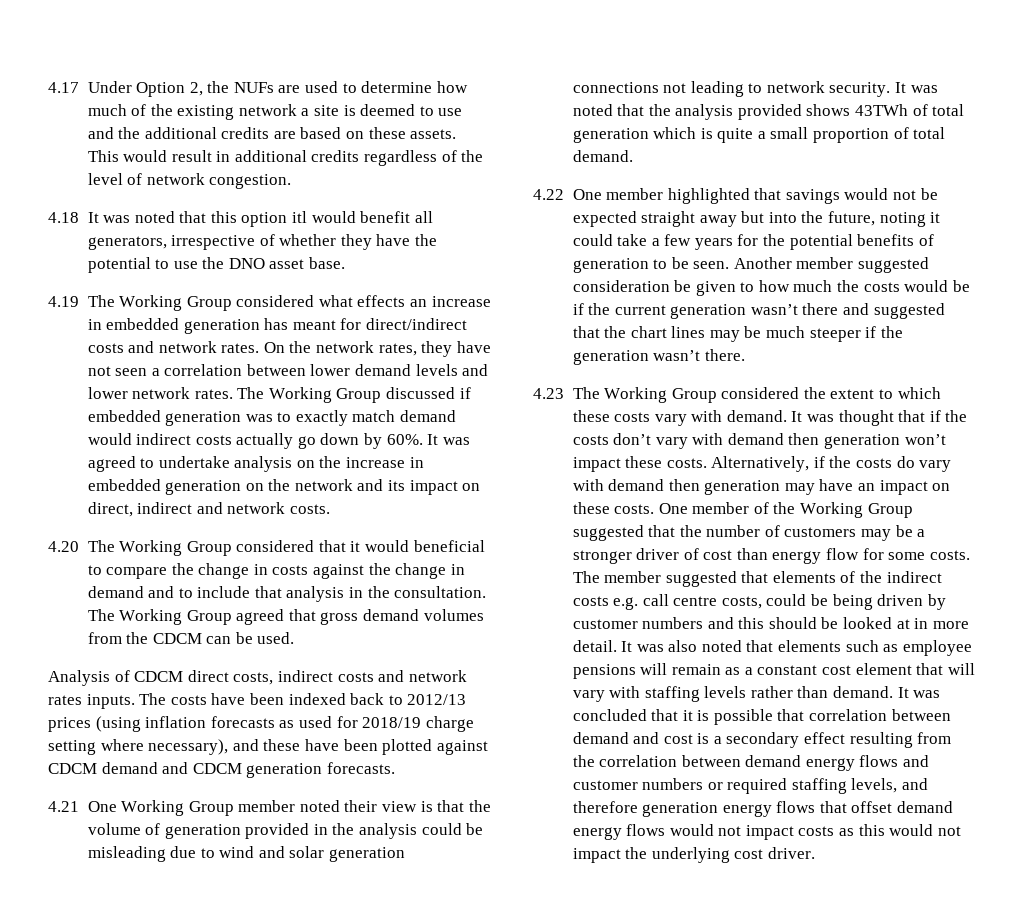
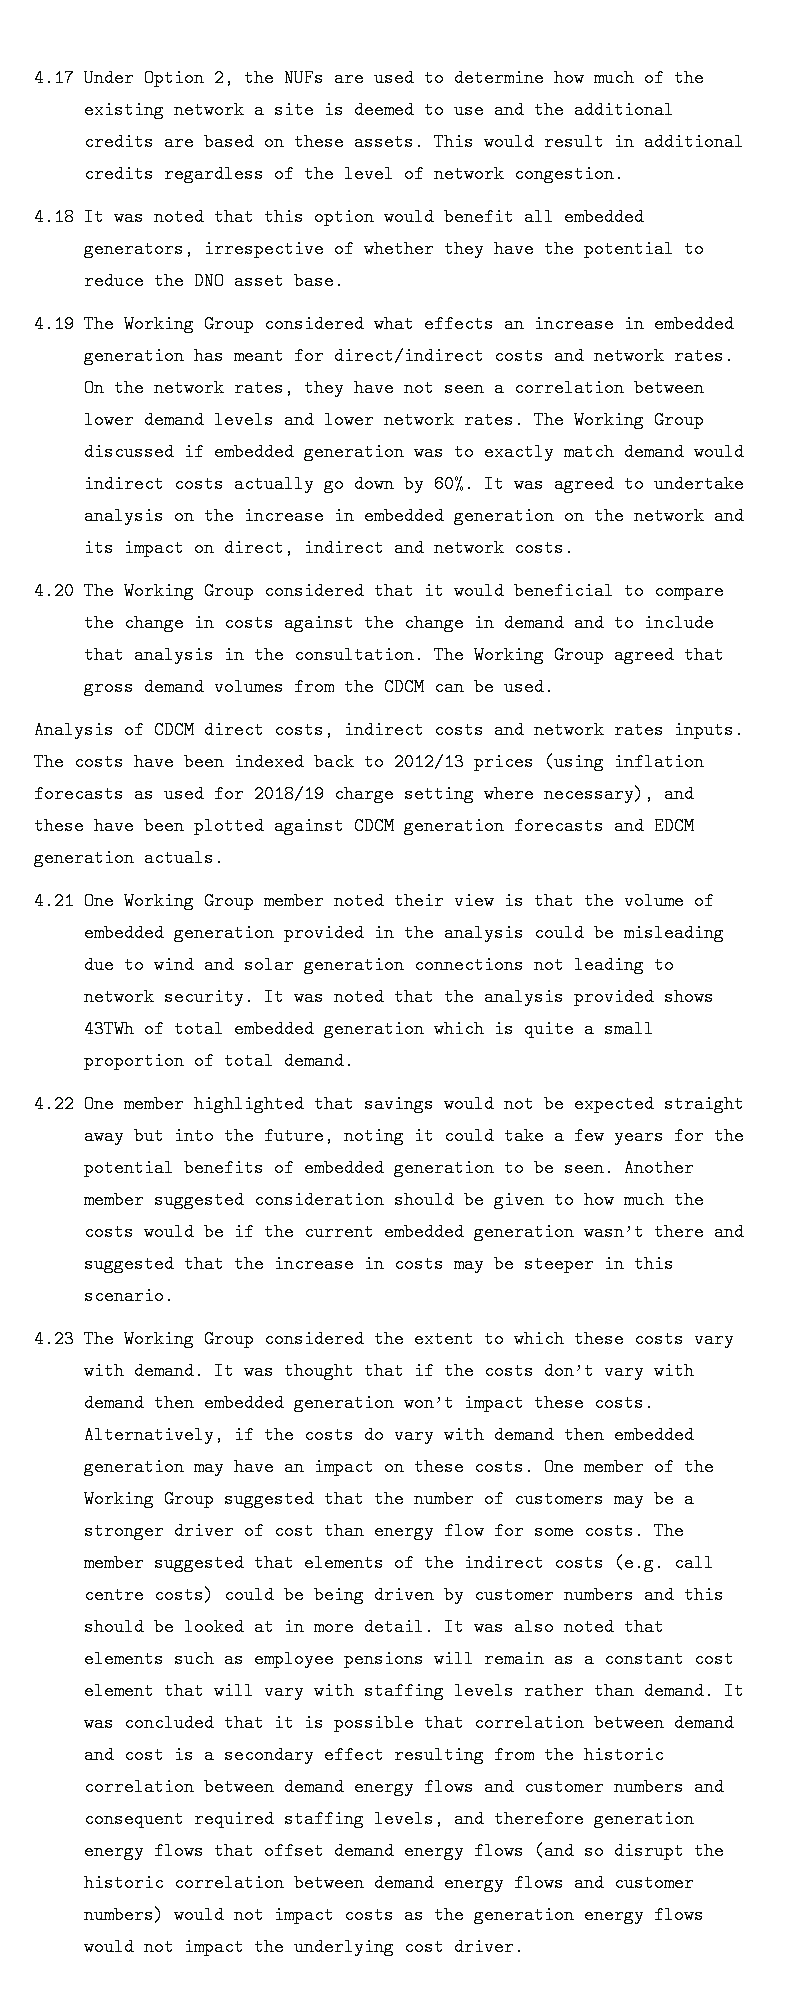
[292,211,308,223] itl -> (374, 217) none
(433, 217) none -> [563,208,644,226] embedded
[173,261,198,269] use -> [83,272,144,290] reduce
[101,762,395,778] demand and CDCM generation forecasts. -> [404,817,694,835] [34,849,224,867] generation forecasts and EDCM generation actuals.
(161, 829) none -> [83,924,164,942] embedded
(965, 110) none -> [233,1020,314,1038] embedded
(934, 240) none -> [303,1159,384,1177] embedded
(670, 286) none -> [393,1191,454,1209] should
(666, 310) none -> [383,1223,464,1241] embedded
[630,326,903,342] [572,349,745,365] chart lines may be much steeper if the generation wasn’t there. -> [273,1255,674,1273] [83,1287,174,1305] increase in costs may be steeper in this scenario.
(820, 439) none -> [203,1394,284,1412] embedded
(700, 485) none -> [613,1426,694,1444] embedded
[613,597,639,610] e.g. -> [613,1554,664,1572] (e.g.
[721,596,762,609] costs, -> [153,1586,214,1604] costs)
(595, 761) none -> [583,1746,664,1764] historic
[707,782,723,790] or -> [693,1778,724,1796] [83,1810,184,1828] and consequent
(666, 830) none -> [533,1842,724,1860] [83,1874,694,1892] [83,1906,164,1924] (and so disrupt the historic correlation between demand energy flows and customer numbers)
[858,824,885,836] this -> [433,1906,704,1924] the generation energy flows

